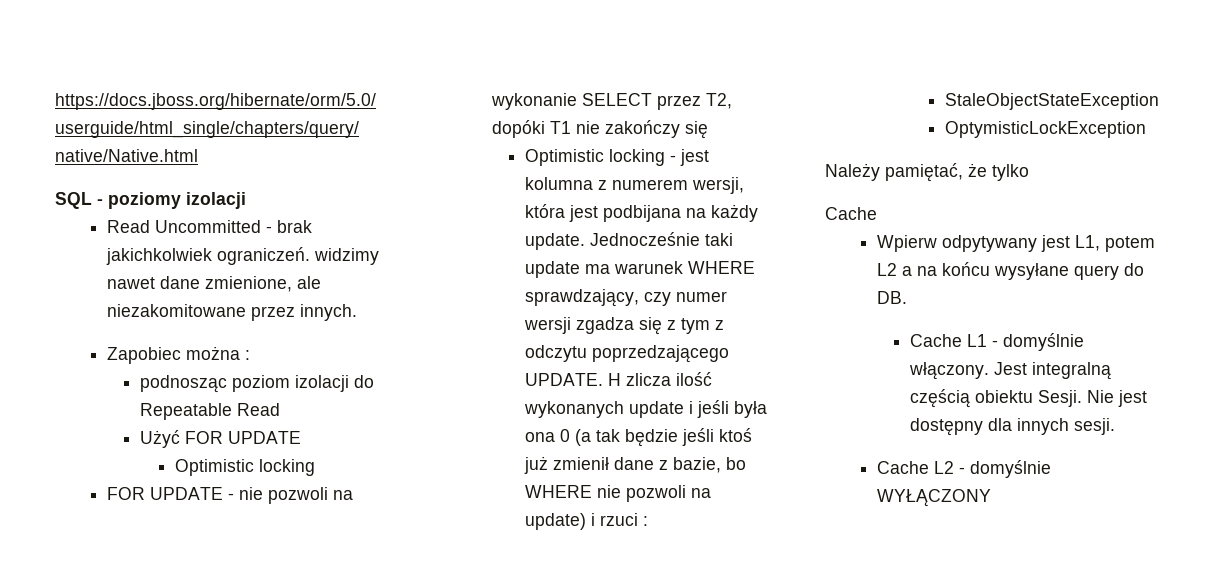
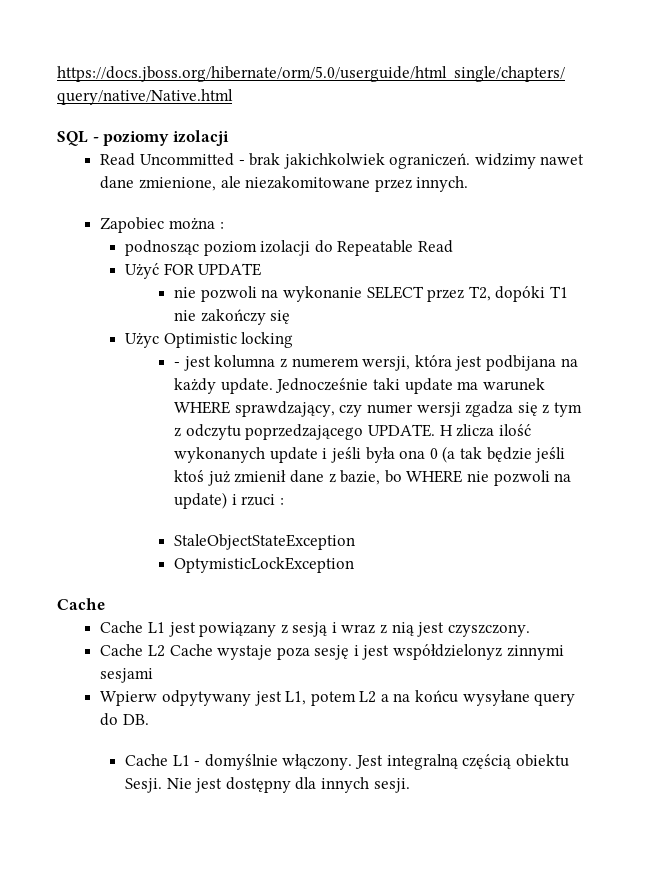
[175,459,316,476] [107,487,235,500] Optimistic locking // FOR UPDATE - -> (262, 269) none
[525,149,666,166] Optimistic locking -> [124,332,294,348] Użyc Optimistic locking //
[825,163,1029,182] [825,207,877,220] Należy pamiętać, że tylko // Cache -> [57,598,105,610] [100,621,530,637] [100,644,564,660] [100,668,154,683] Cache // Cache L1 jest powiązany z sesją i wraz z nią jest czyszczony. // Cache L2 Cache wystaje poza sesję i jest współdzielonyz zinnymi sesjami
[877,460,1052,478] [877,489,992,507] // Cache L2 - domyślnie WYŁĄCZONY -> (410, 785) none

